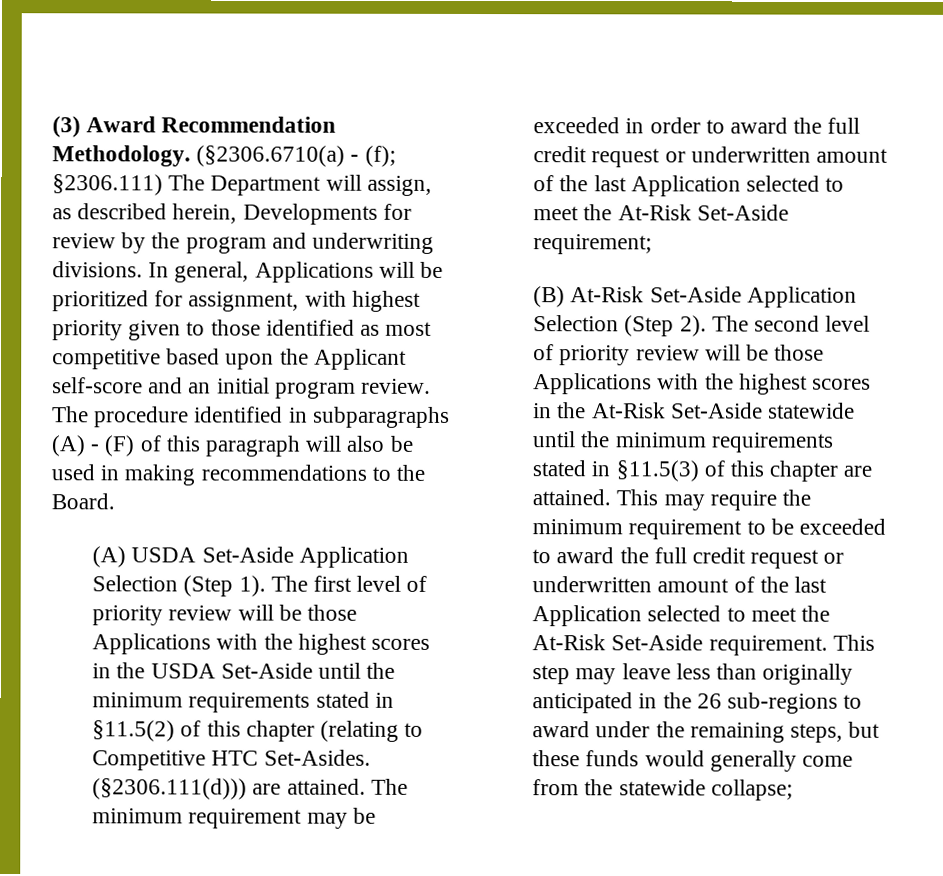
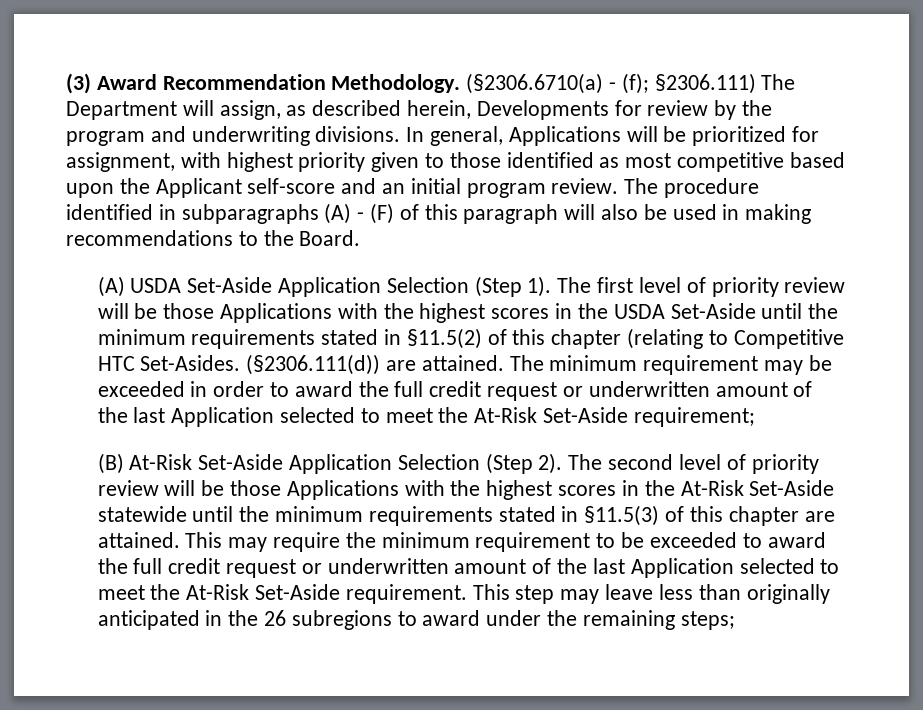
[92,778,248,800] (§2306.111(d))) -> [246,354,381,375] (§2306.111(d))
[726,692,838,714] sub-regions -> [291,610,392,630] subregions
[789,721,881,743] [532,750,853,772] [532,779,793,801] steps, but these funds would generally come from the statewide collapse; -> [680,611,735,630] steps;

